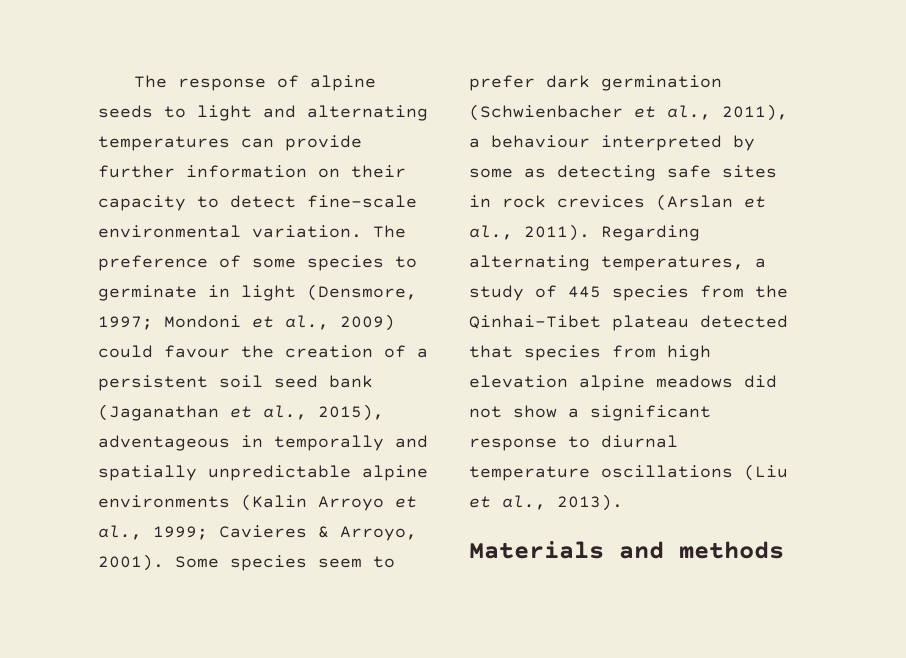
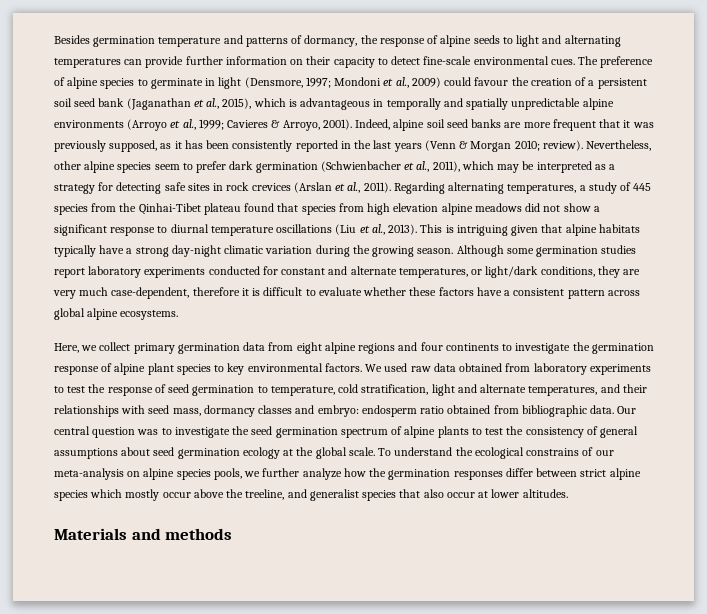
[134,75,168,88] The -> [54,35,378,47] Besides germination temperature and patterns of dormancy, the
[252,225,362,238] variation. -> [550,59,575,65] cues.
[252,258,296,268] some -> [67,77,99,89] alpine
[98,435,230,451] adventageous -> [253,98,371,110] which is advantageous
[241,494,384,511] (Kalin Arroyo -> [127,119,168,131] (Arroyo
[175,556,219,568] Some -> [355,119,654,131] [54,140,652,152] [54,161,116,173] Indeed, alpine soil seed banks are more frequent that it was previously supposed, as it has been consistently reported in the last years (Venn & Morgan 2010; review). Nevertheless, other alpine
[469,135,755,151] [469,168,546,178] a behaviour interpreted by some as -> [461,161,616,173] [54,182,114,194] which may be interpreted as a strategy for
[700,315,788,328] detected -> [244,203,275,212] found
(623, 502) none -> [420,224,640,236] [54,245,637,257] [54,266,641,278] [53,287,640,299] [54,308,179,320] [54,342,654,354] [54,363,651,375] [54,384,647,396] [54,405,637,417] [54,426,639,438] [54,447,614,459] [54,468,641,480] [54,489,568,501] This is intriguing given that alpine habitats typically have a strong day-night climatic variation during the growing season. Although some germination studies report laboratory experiments conducted for constant and alternate temperatures, or light/dark conditions, they are very much case-dependent, therefore it is difficult to evaluate whether these factors have a consistent pattern across global alpine ecosystems. // Here, we collect primary germination data from eight alpine regions and four continents to investigate the germination response of alpine plant species to key environmental factors. We used raw data obtained from laboratory experiments to test the response of seed germination to temperature, cold stratification, light and alternate temperatures, and their relationships with seed mass, dormancy classes and embryo: endosperm ratio obtained from bibliographic data. Our central question was to investigate the seed germination spectrum of alpine plants to test the consistency of general assumptions about seed germination ecology at the global scale. To understand the ecological constrains of our meta-analysis on alpine species pools, we further analyze how the germination responses differ between strict alpine species which mostly occur above the treeline, and generalist species that also occur at lower altitudes.

